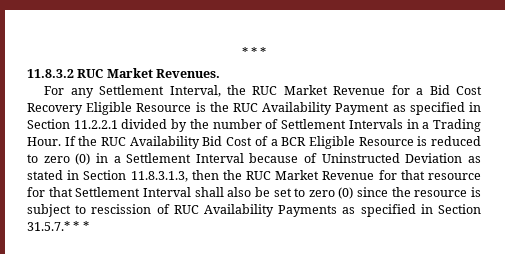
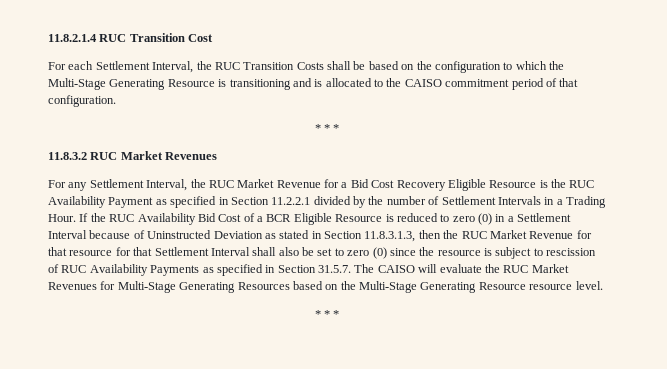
(241, 52) none -> [48,33,214,42] [48,61,564,73] [48,78,579,90] [48,95,116,107] 11.8.2.1.4 RUC Transition Cost // For each Settlement Interval, the RUC Transition Costs shall be based on the configuration to which the Multi-Stage Generating Resource is transitioning and is allocated to the CAISO commitment period of that configuration. //
[156,69,221,78] Revenues. -> [165,152,218,160] Revenues
[27,221,89,231] 31.5.7.* * * -> [318,264,569,273] [48,281,603,293] [314,310,340,318] 31.5.7. The CAISO will evaluate the RUC Market Revenues for Multi-Stage Generating Resources based on the Multi-Stage Generating Resource resource level. // * * *

